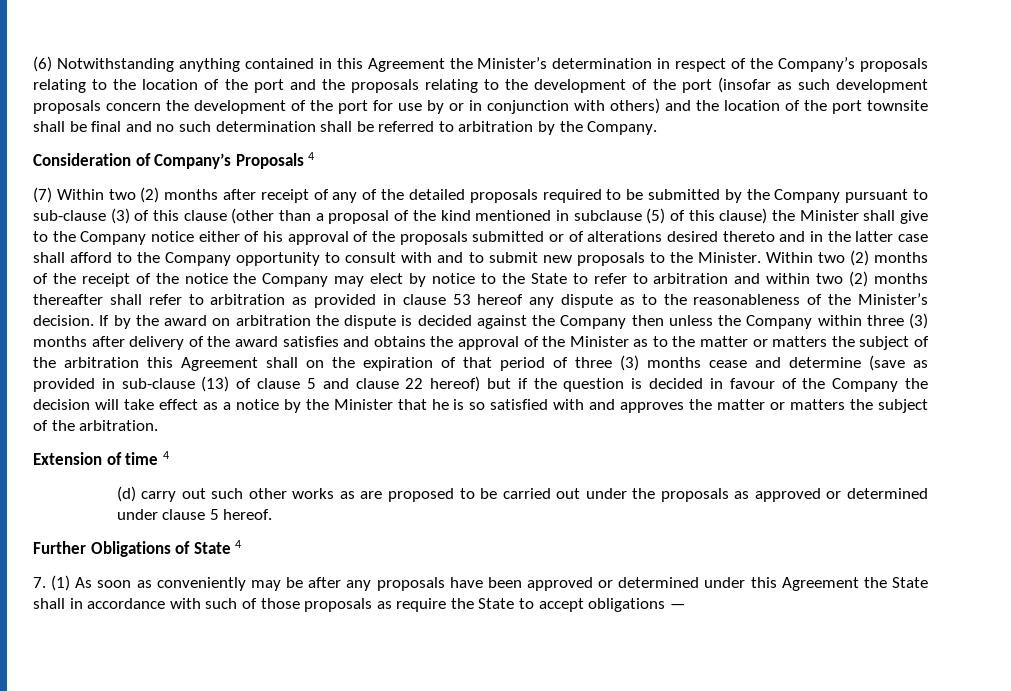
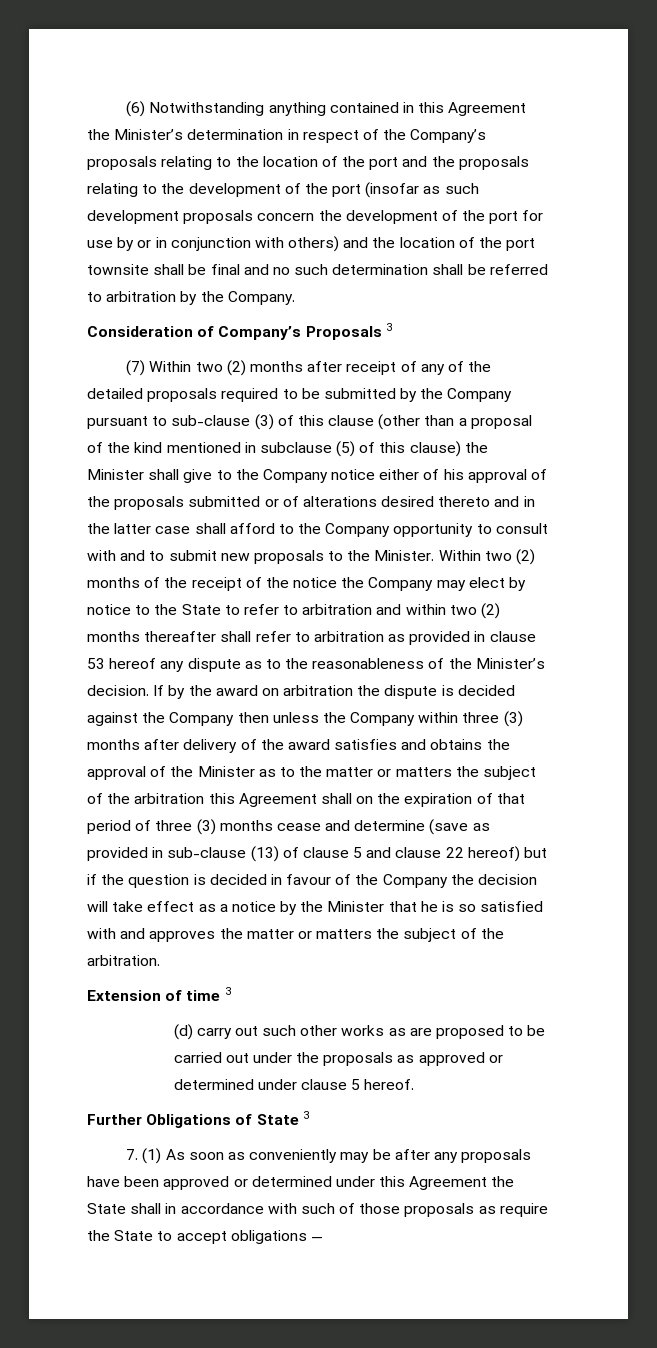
[308,152,315,160] 4 -> [385,323,392,331] 3
[162,451,169,459] 4 -> [224,987,231,995] 3
[235,540,242,548] 4 -> [302,1111,309,1119] 3

